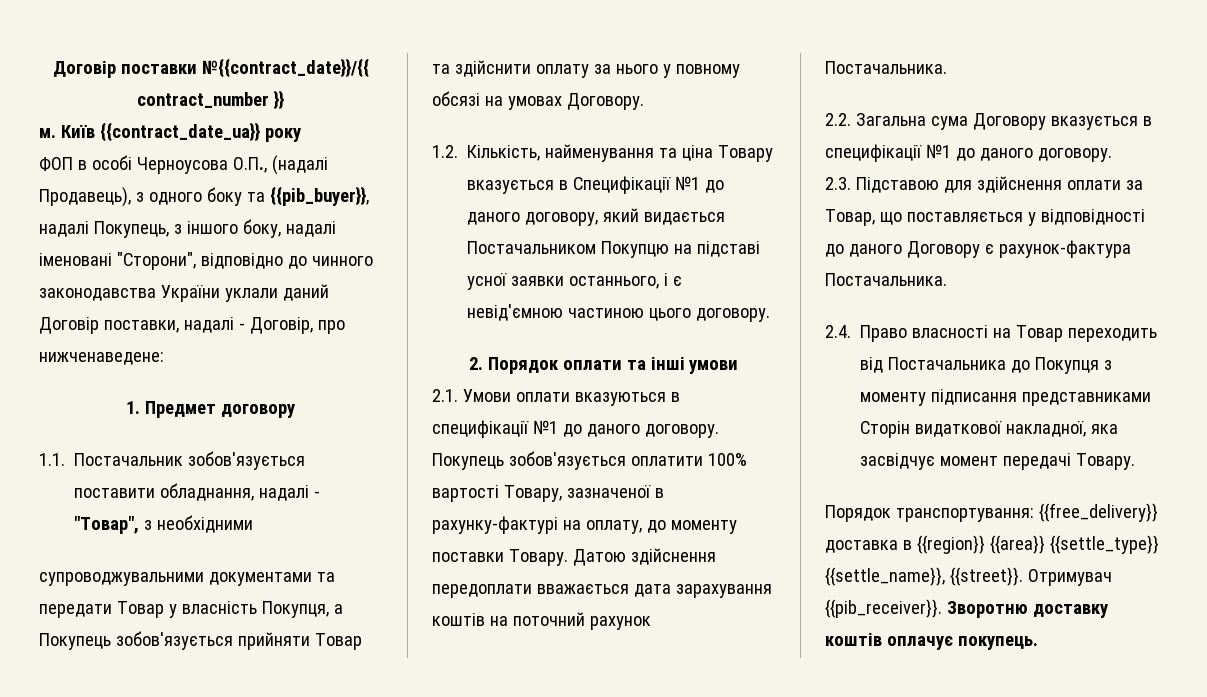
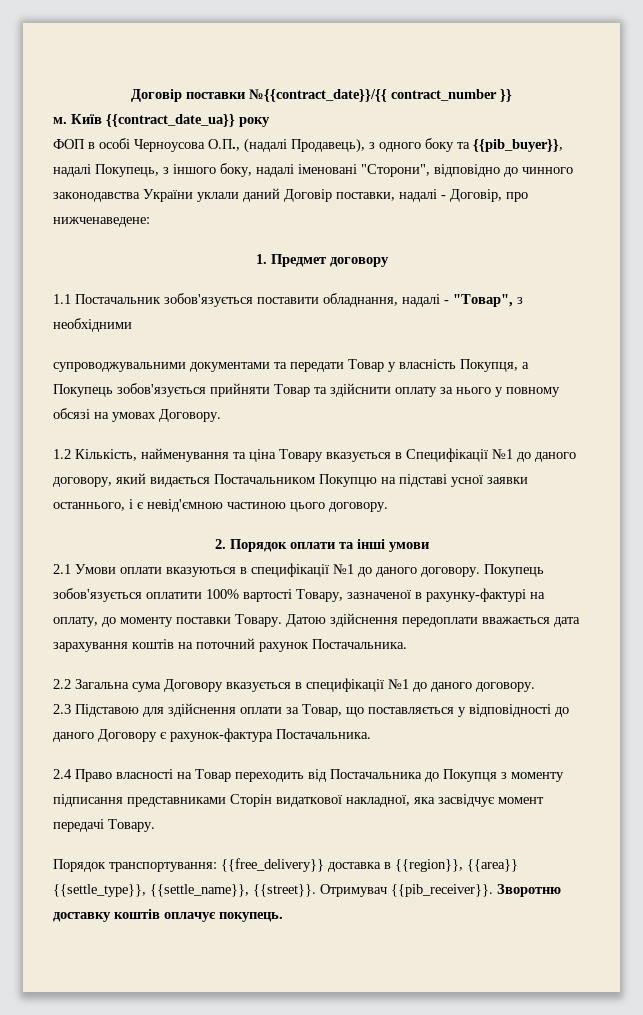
[39,453,65,466] 1.1. -> [53,294,71,304] 1.1
[432,145,458,158] 1.2. -> [53,449,71,459] 1.2
[432,389,458,402] 2.1. -> [53,564,71,574] 2.1
[825,113,851,126] 2.2. -> [53,679,71,689] 2.2
[825,177,851,190] 2.3. -> [53,704,71,714] 2.3
[825,325,851,338] 2.4. -> [53,769,72,779] 2.4
[916,535,1159,554] {{region}} {{area}} {{settle_type}} -> [395,859,518,872] [53,884,146,897] {{region}}, {{area}} {{settle_type}},

